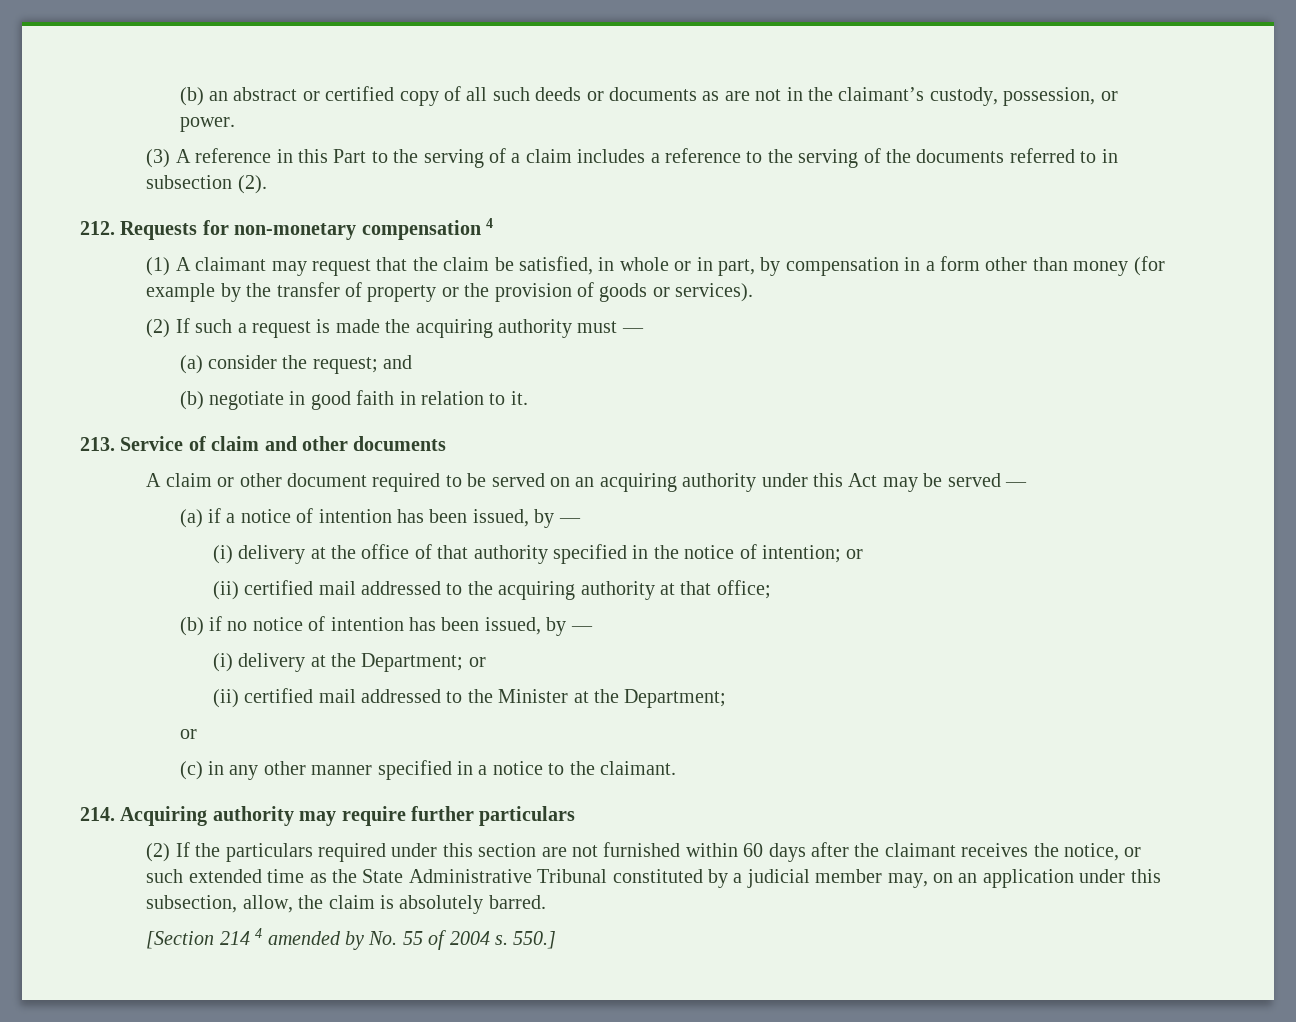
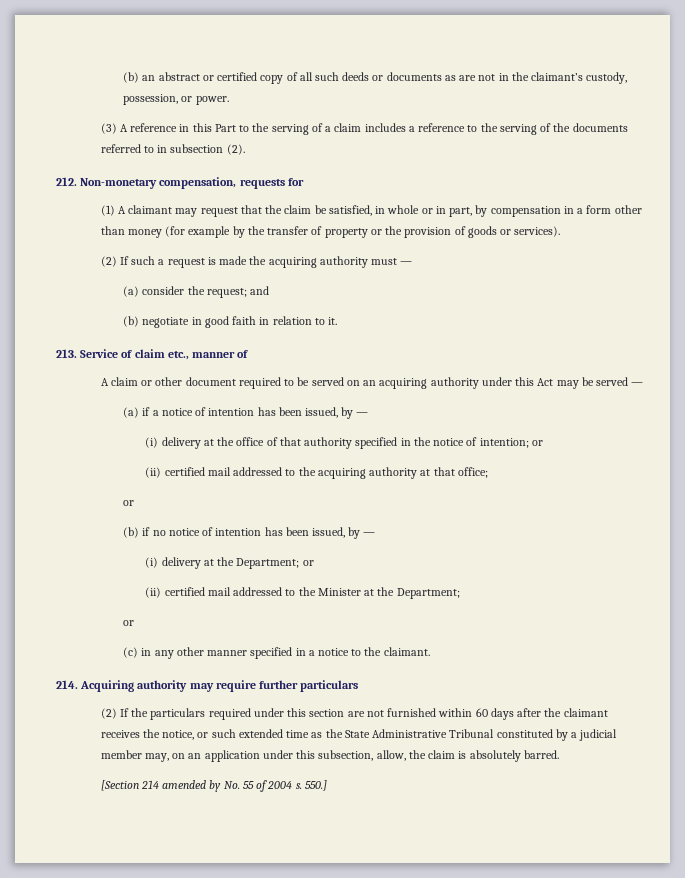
[120,218,493,240] Requests for non-monetary compensation 4 -> [80,177,304,189] Non-monetary compensation, requests for
[264,436,447,451] and other documents -> [167,350,249,360] etc., manner of
(771, 589) none -> [123,500,135,506] // or
[255,928,263,938] 4 -> (159, 784) none

